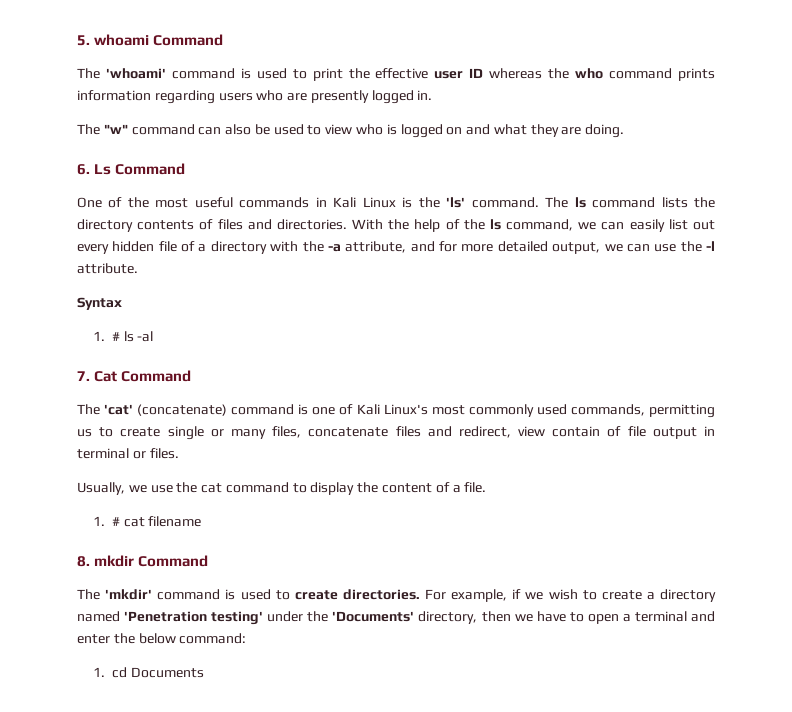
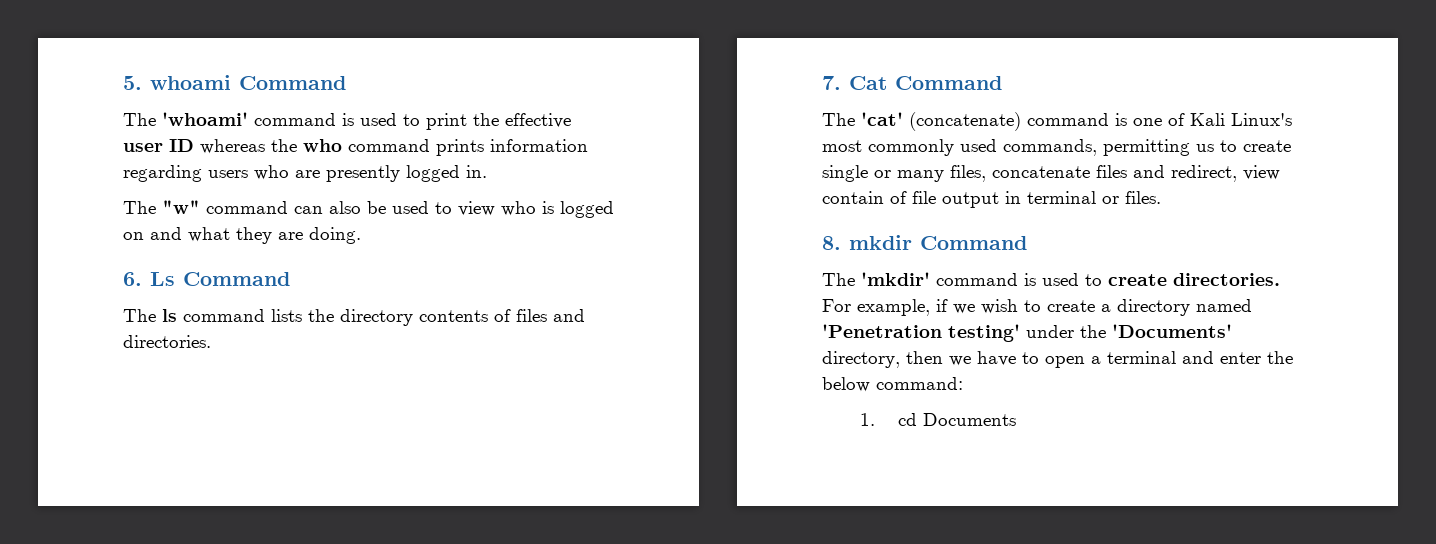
[77,197,539,208] One of the most useful commands in Kali Linux is the 'ls' command. -> (290, 279) none
[352,219,715,232] [77,241,715,254] [77,263,138,274] [77,297,122,310] [92,331,154,342] With the help of the ls command, we can easily list out every hidden file of a directory with the -a attribute, and for more detailed output, we can use the -l attribute. // Syntax // 1. # ls -al -> (211, 341) none
[77,482,487,495] [92,516,202,527] // Usually, we use the cat command to display the content of a file. // 1. # cat filename -> (1161, 197) none

